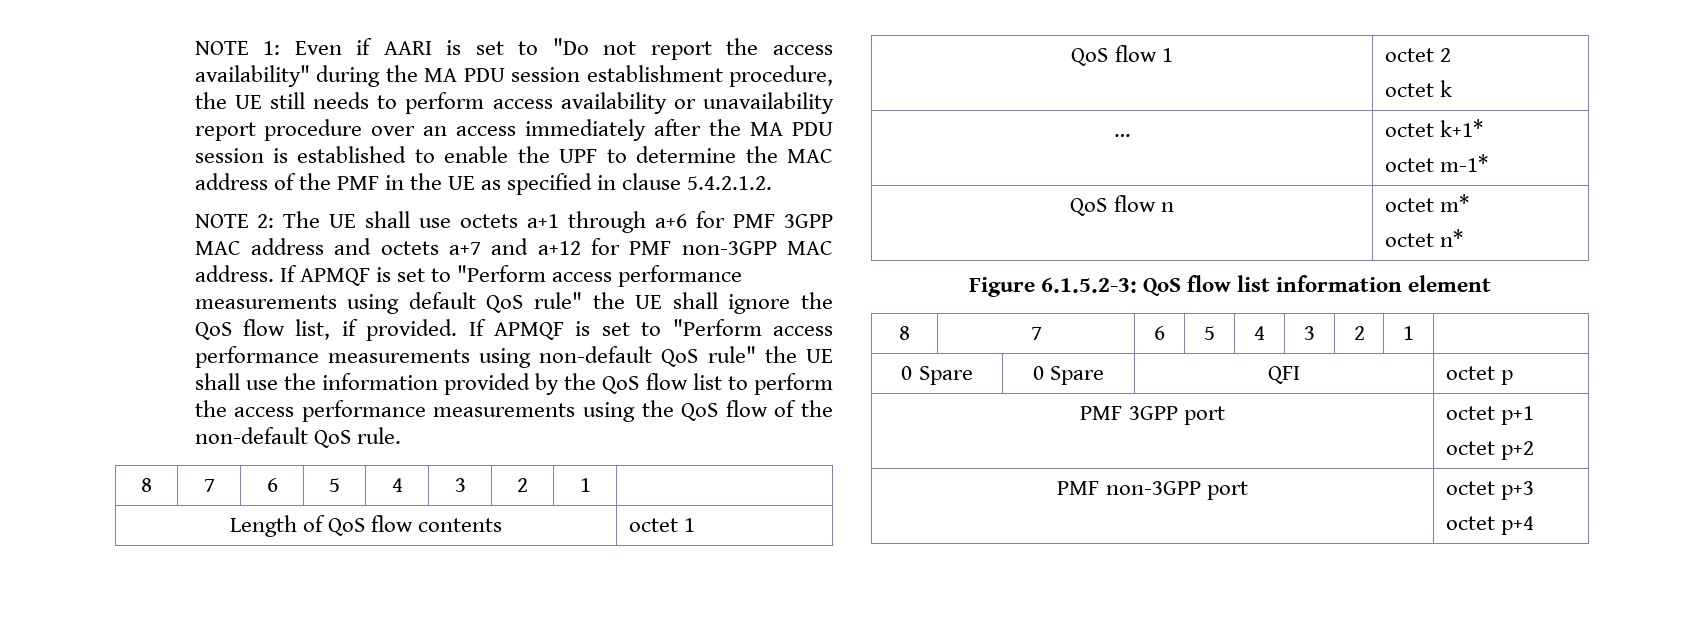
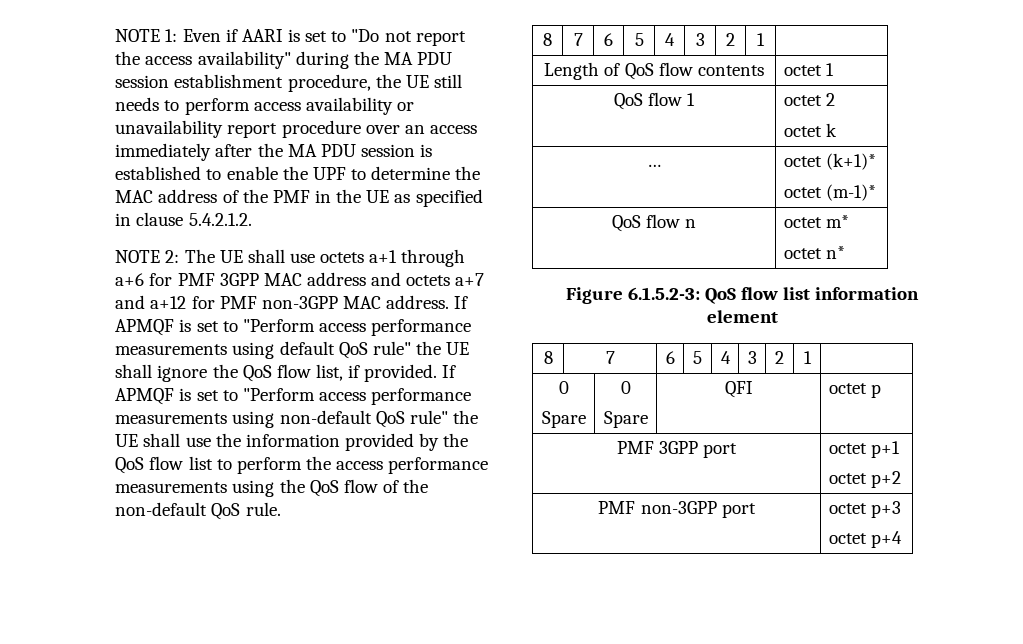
[1439,119,1483,137] [1384,154,1488,172] k+1* // octet m-1* -> [825,153,876,170] [783,184,876,201] (k+1)* // octet (m-1)*
(913, 373) none -> (569, 387) //
(1044, 373) none -> (631, 387) //

